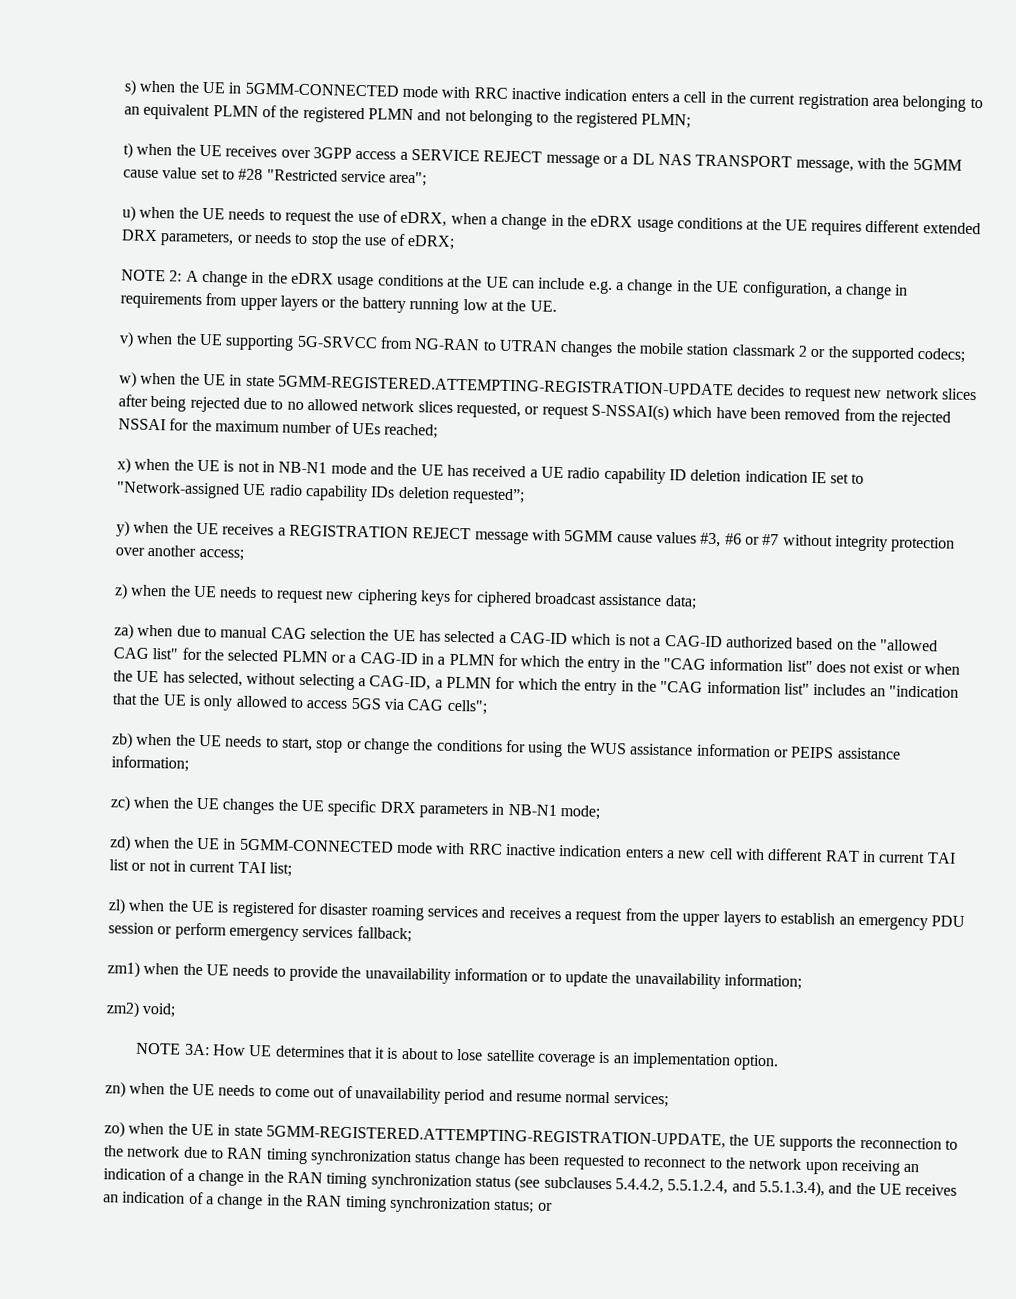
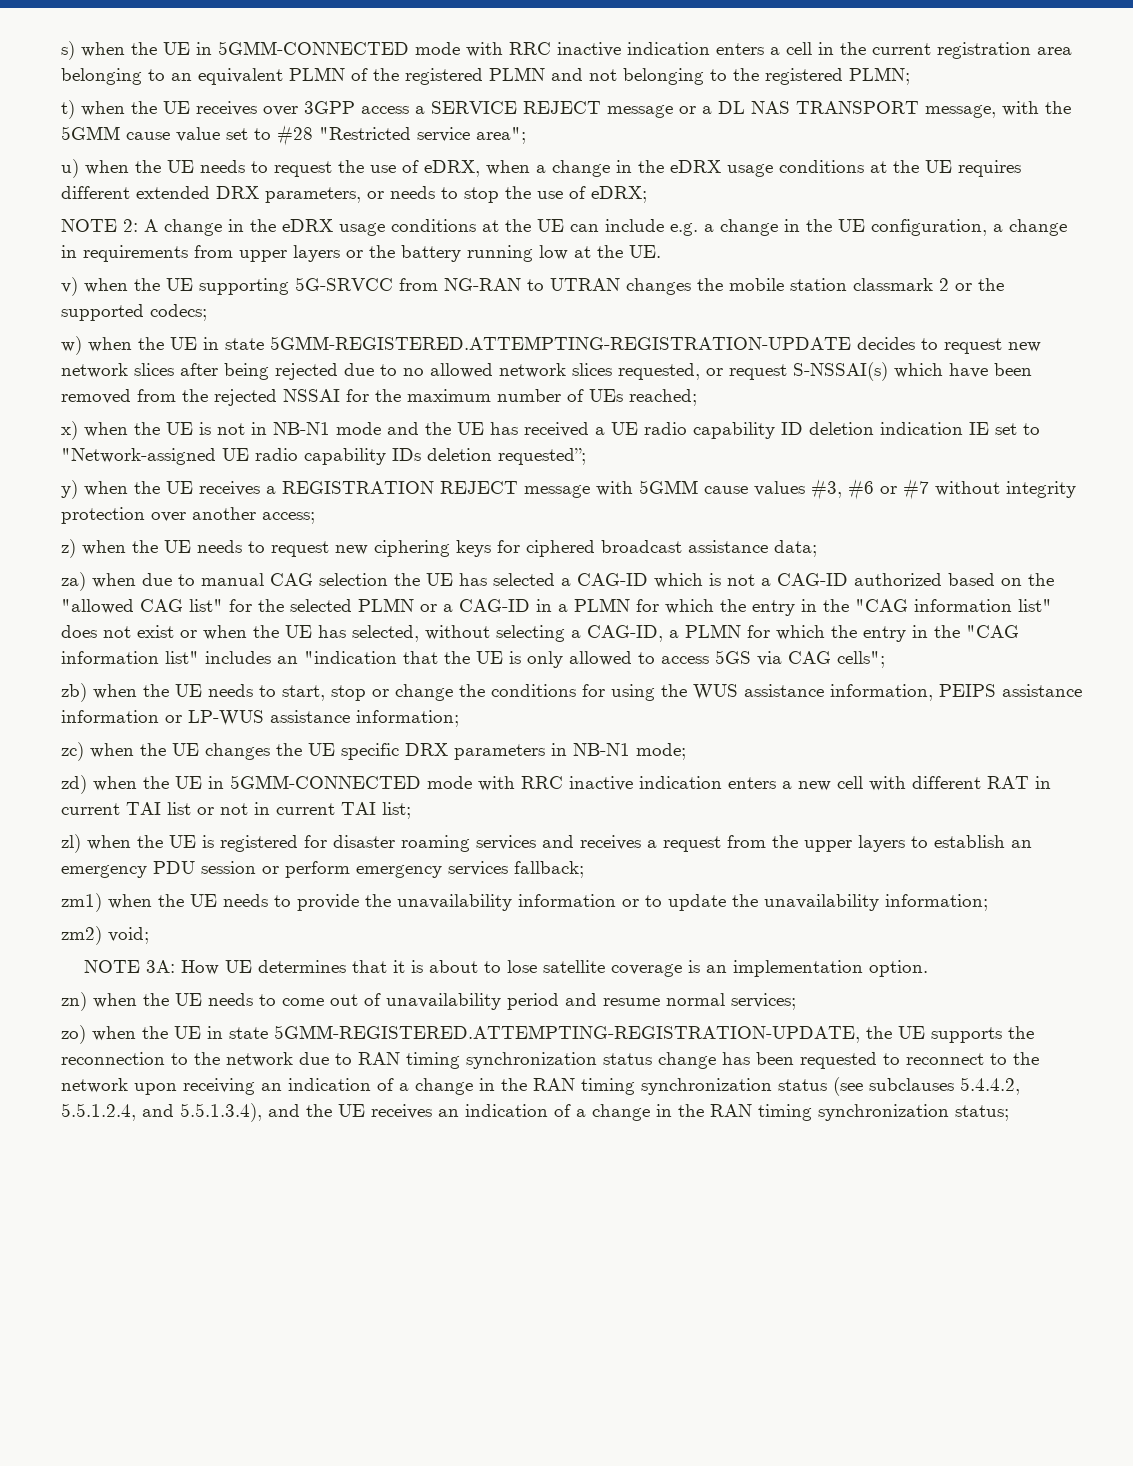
[695,743,835,759] information or PEIPS -> [830,684,1083,701] [61,710,265,726] information, PEIPS assistance information or LP-WUS
[537,1202,553,1211] or -> (1010, 1113) none

